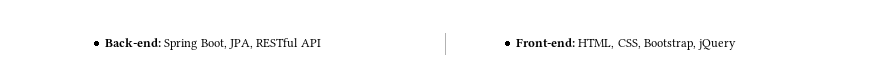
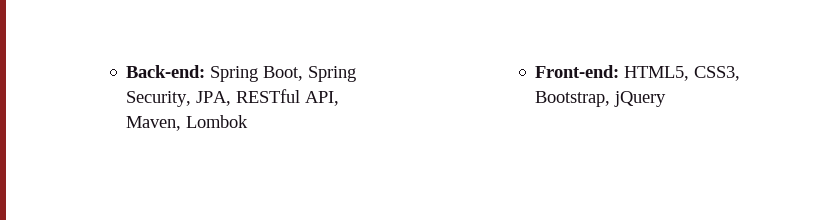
[229,38,321,49] JPA, RESTful API -> [308,66,357,82] [126,89,340,107] [126,115,249,131] Spring Security, JPA, RESTful API, Maven, Lombok
[578,38,641,49] HTML, CSS, -> [624,66,741,81] HTML5, CSS3,

